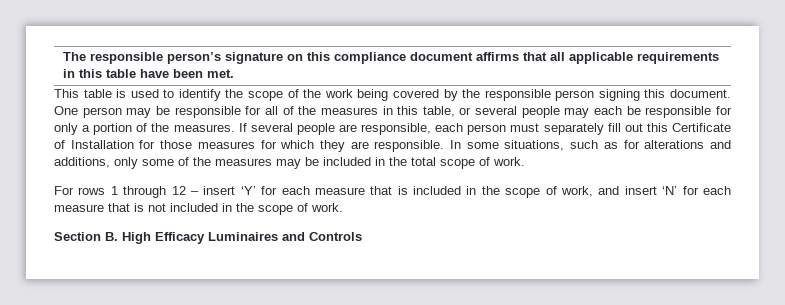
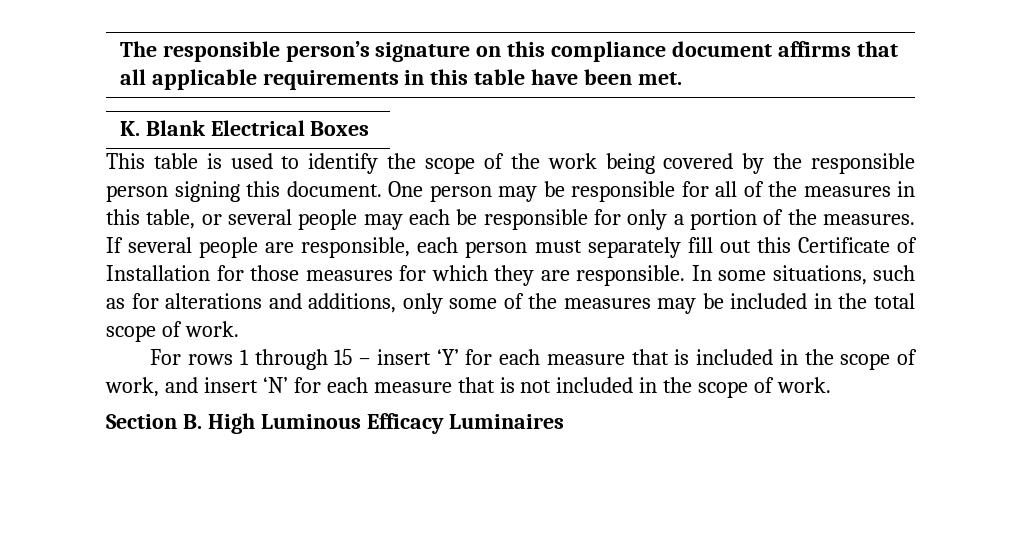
(235, 73) none -> [119,120,370,136] // K. Blank Electrical Boxes
[171,186,186,195] 12 -> [334,349,353,365] 15
(151, 238) none -> [260,414,361,429] Luminous
[282,232,362,241] and Controls -> (564, 421) none

